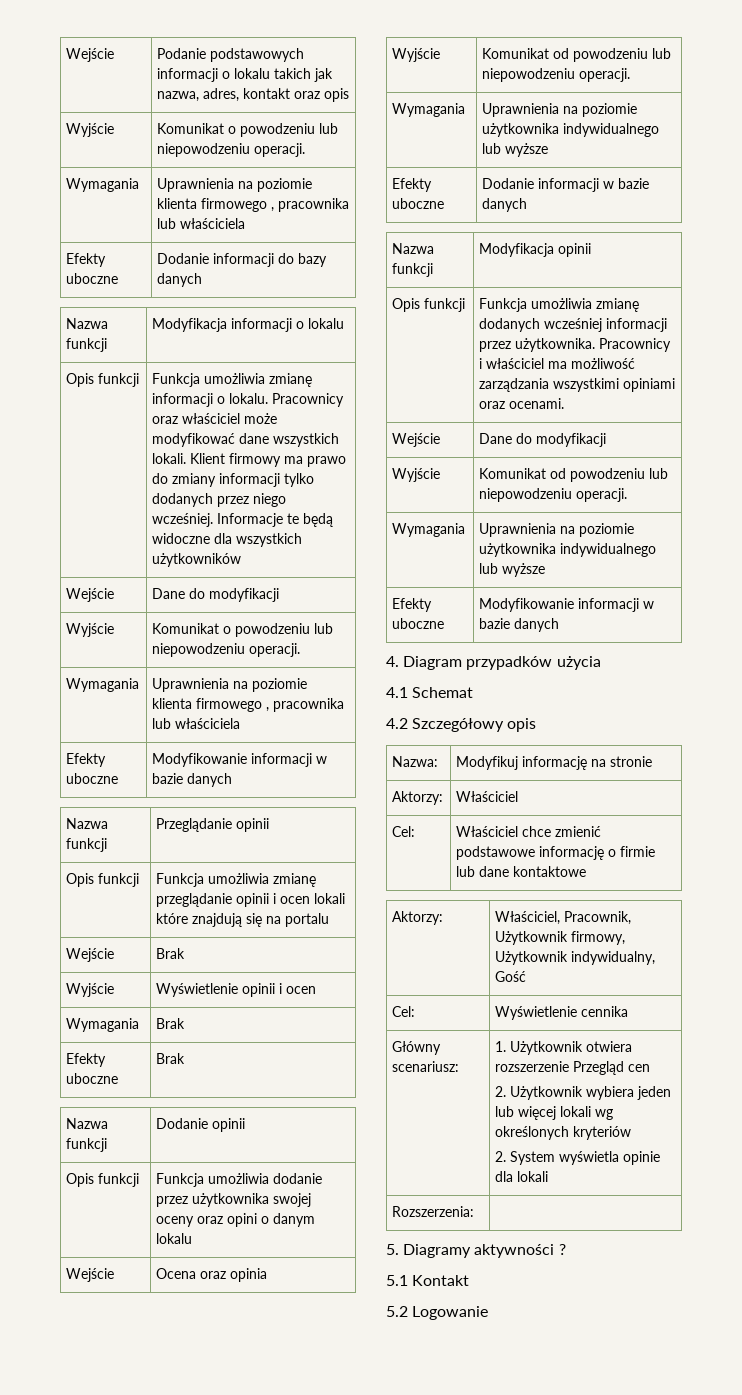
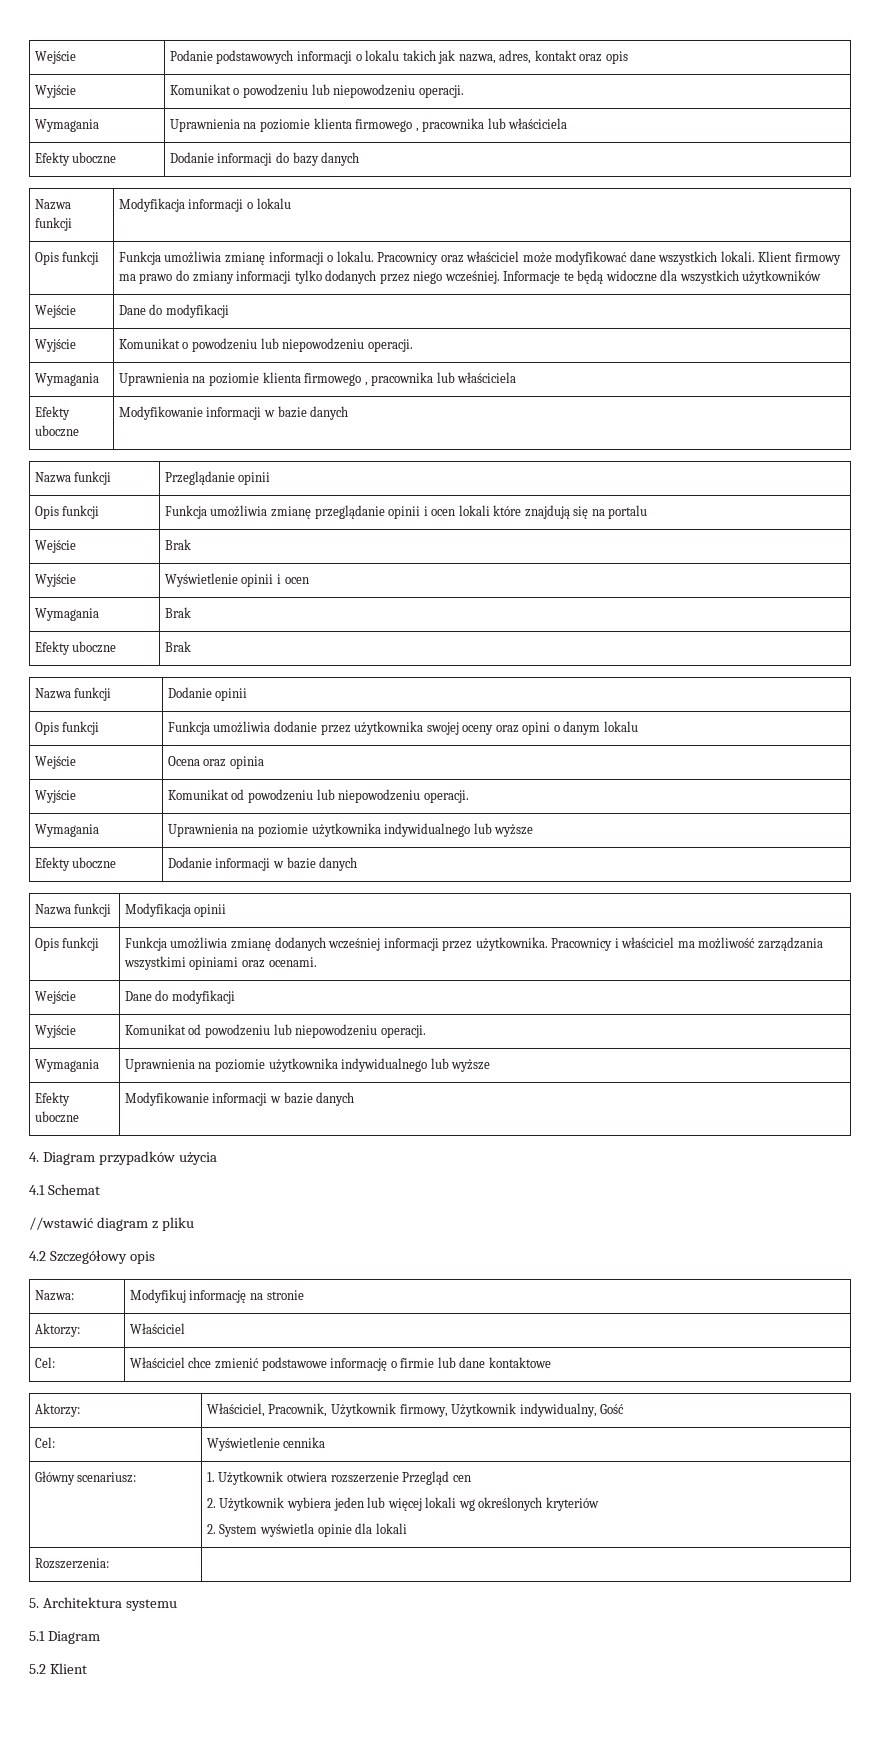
(474, 692) none -> [29,1217,194,1231] // //wstawić diagram z pliku
[403,1244,566,1258] Diagramy aktywności ? -> [42,1597,177,1611] Architektura systemu
[412,1275,470,1286] Kontakt -> [47,1631,100,1644] Diagram
[412,1306,489,1320] Logowanie -> [49,1663,87,1674] Klient

